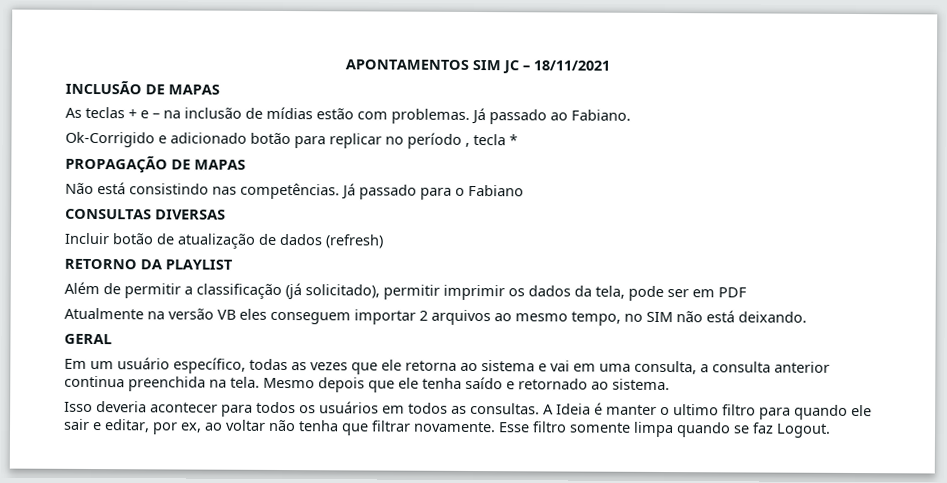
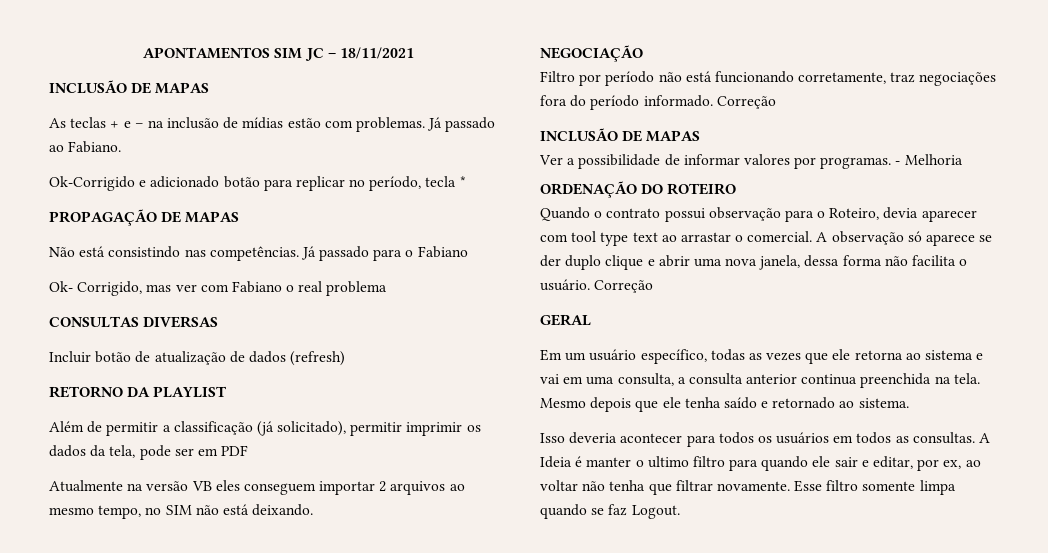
[407,132,470,149] período , -> [369,176,422,191] período,
(524, 190) none -> [49,281,388,296] // Ok- Corrigido, mas ver com Fabiano o real problema
(807, 317) none -> [540,45,643,62] [540,71,997,86] [540,95,776,110] [540,128,701,142] [539,154,963,169] [540,181,737,198] [540,207,977,222] [540,231,993,246] [540,255,968,270] [540,279,654,293] // NEGOCIAÇÃO // Filtro por período não está funcionando corretamente, traz negociações fora do período informado. Correção // INCLUSÃO DE MAPAS // Ver a possibilidade de informar valores por programas. - Melhoria // ORDENAÇÃO DO ROTEIRO // Quando o contrato possui observação para o Roteiro, devia aparecer com tool type text ao arrastar o comercial. A observação só aparece se der duplo clique e abrir uma nova janela, dessa forma não facilita o usuário. Correção

